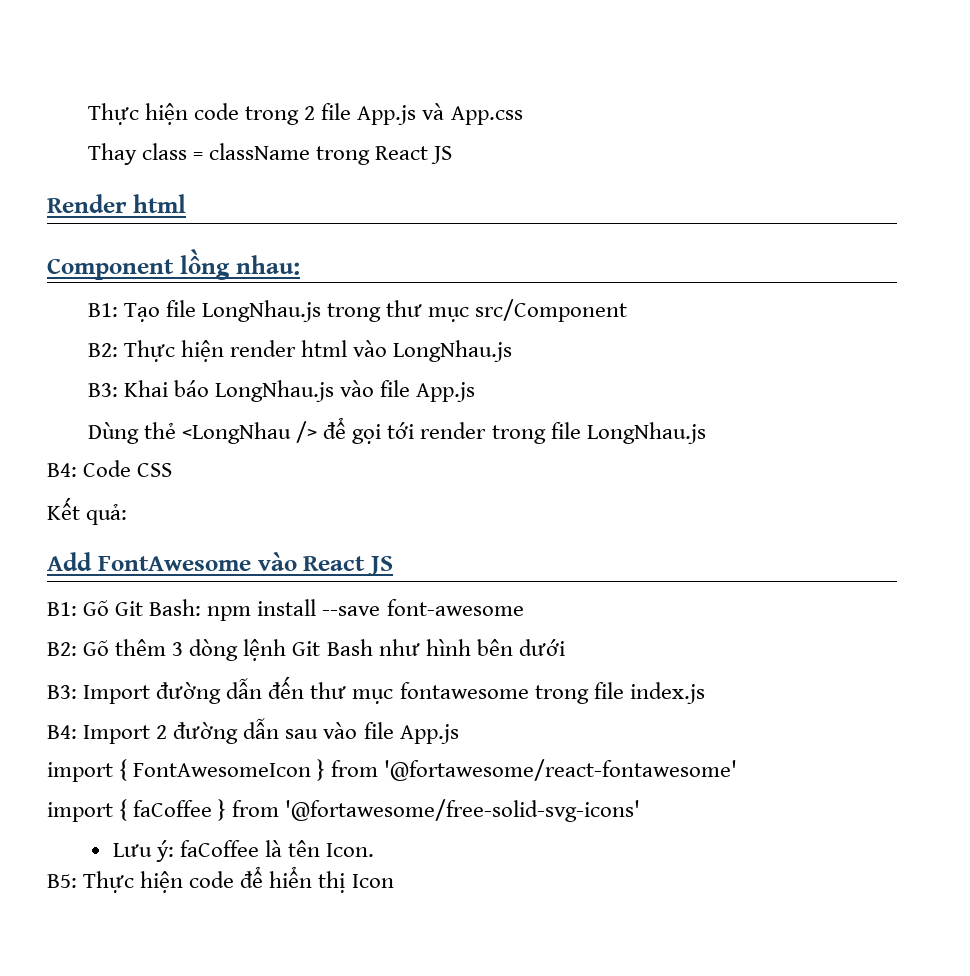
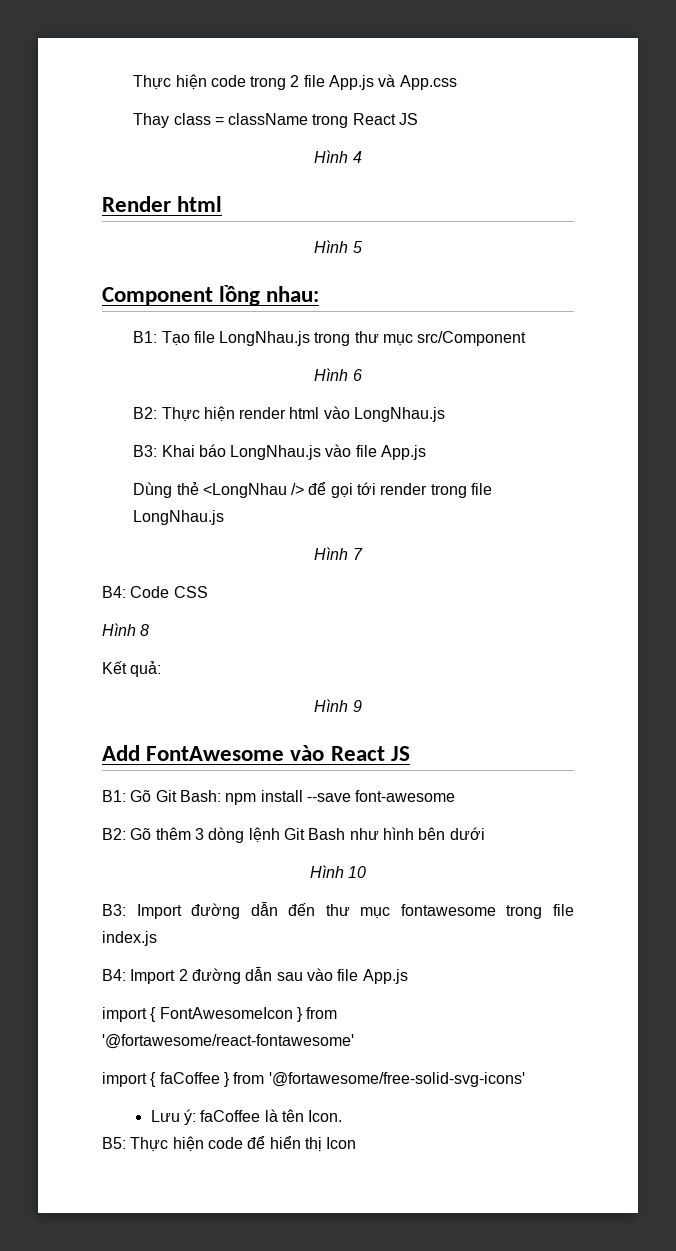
(453, 155) none -> [314,150,362,163] // Hình 4
(186, 203) none -> [314,240,362,253] // Hình 5
(628, 310) none -> [314,368,362,381] // Hình 6
(706, 433) none -> [314,547,363,560] // Hình 7
(173, 470) none -> [102,623,150,636] // Hình 8
(128, 514) none -> [314,699,362,712] // Hình 9
(565, 647) none -> [309,865,367,878] // Hình 10

